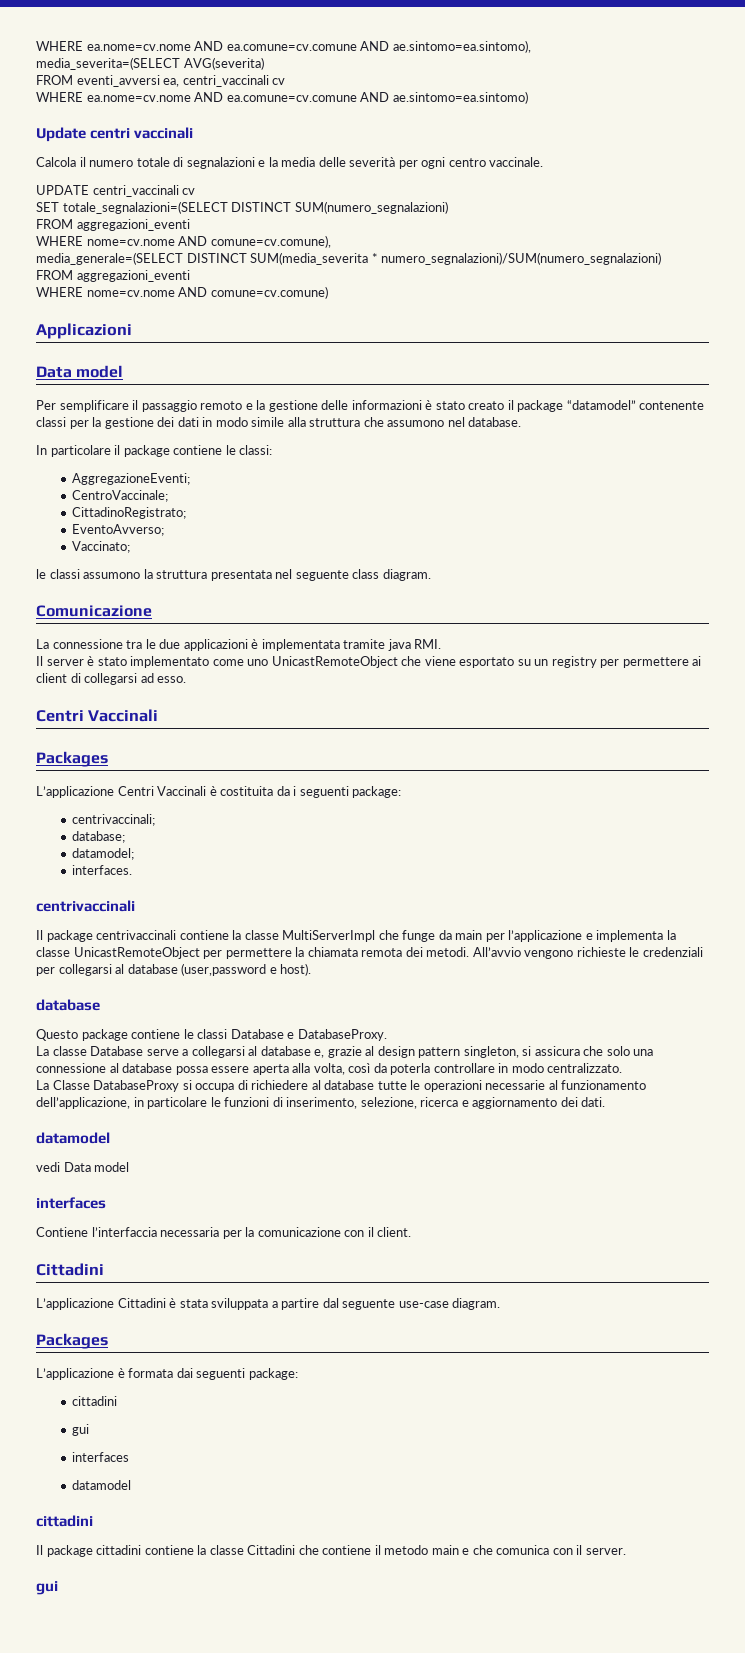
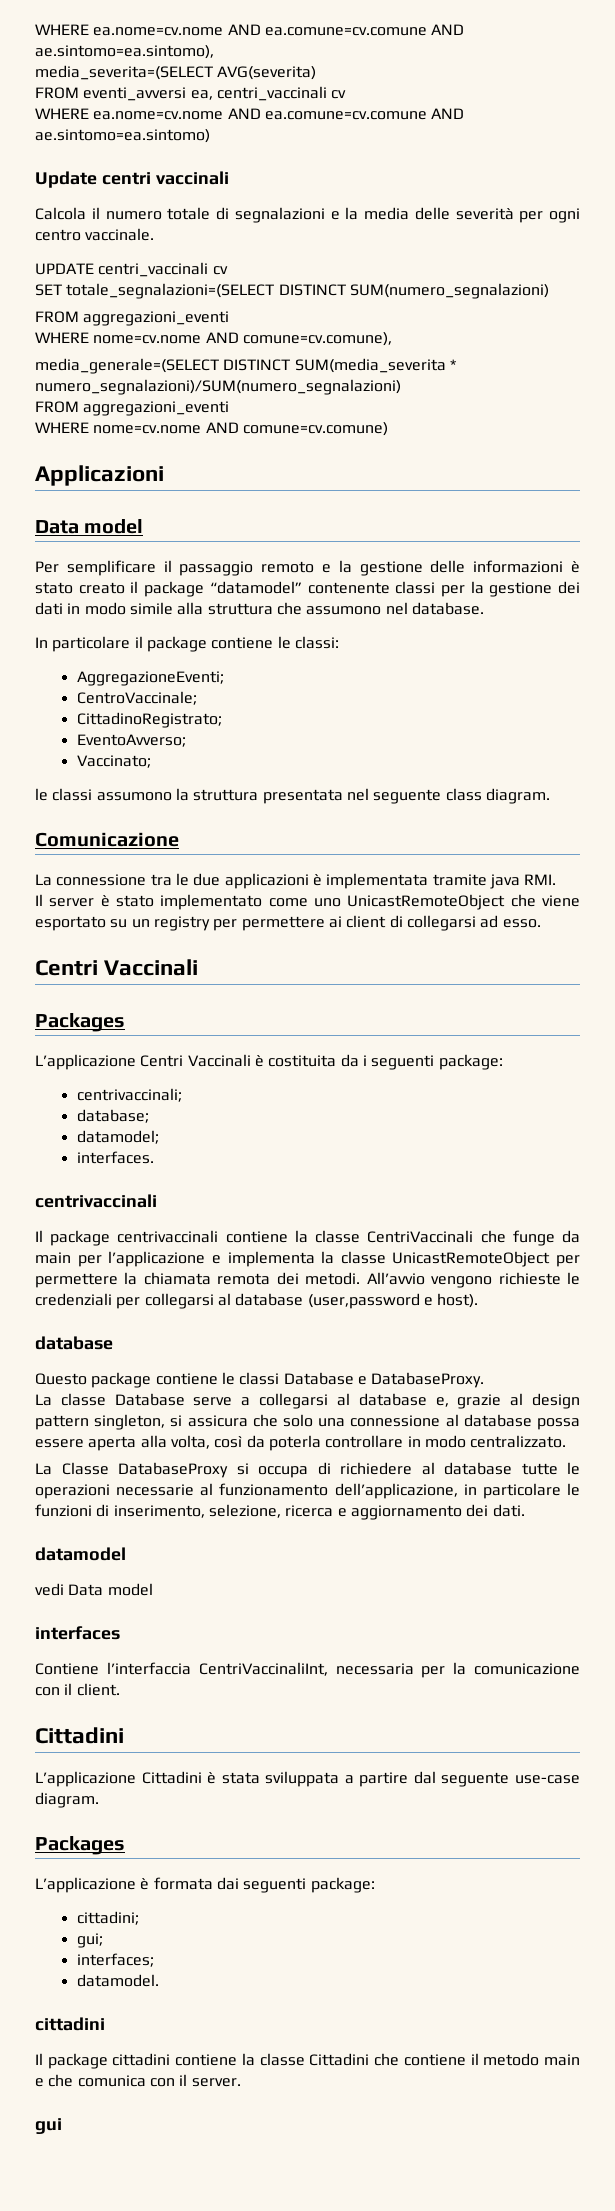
[282,930,376,942] MultiServerImpl -> [367,1230,474,1243] CentriVaccinali
(157, 1232) none -> [198,1662,328,1676] CentriVaccinaliInt,
[72,1396,118,1406] [72,1424,90,1436] [72,1452,130,1462] [72,1480,132,1490] cittadini // gui // interfaces // datamodel -> [76,1911,139,1925] [76,1933,103,1948] [76,1953,154,1967] [76,1974,159,1987] cittadini; // gui; // interfaces; // datamodel.

